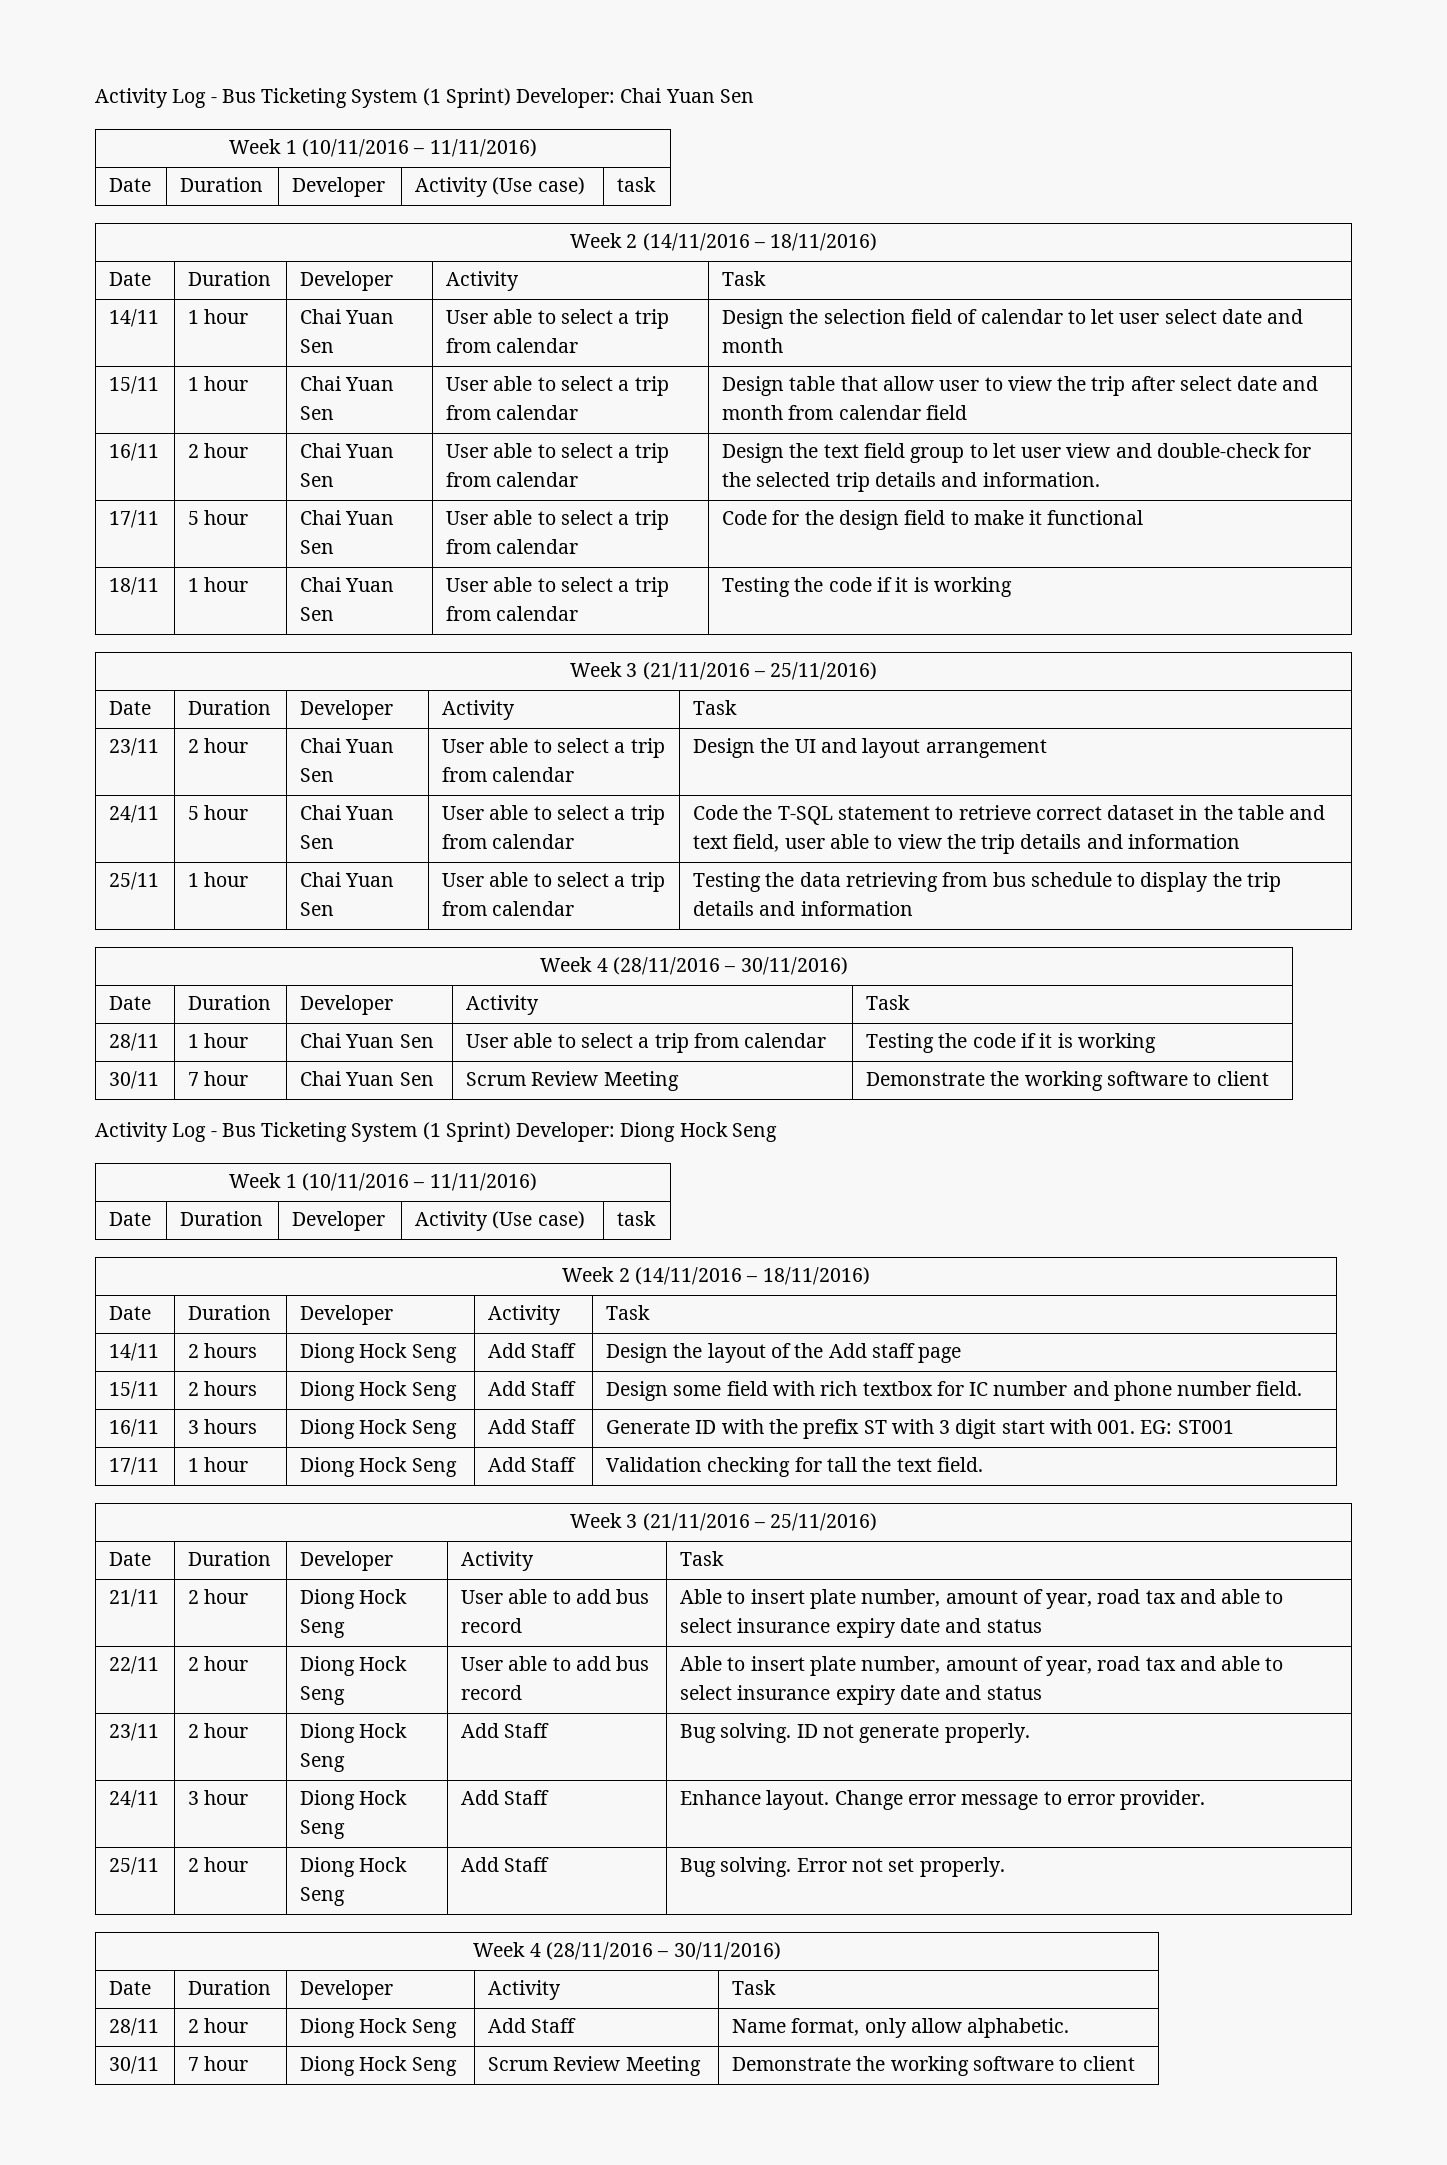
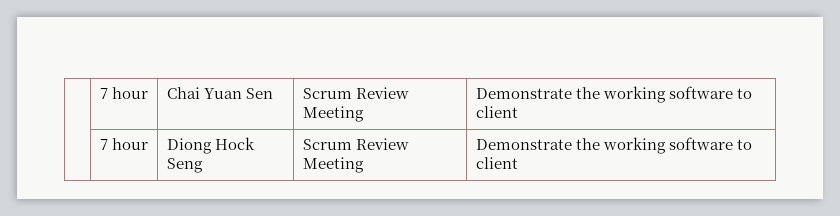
[95,88,754,108] [229,139,537,157] [109,178,152,192] [180,177,264,192] [292,177,386,197] [415,177,585,197] [617,177,657,192] [569,233,878,251] [109,272,152,286] [188,271,272,286] [300,271,394,291] [446,271,520,291] [722,271,767,286] [109,309,160,327] [188,309,249,324] [300,309,395,324] [300,339,335,353] [446,309,669,329] [446,338,579,353] [722,309,1304,329] [722,338,784,353] [109,376,160,394] [188,376,249,391] [300,376,395,391] [300,406,335,420] [446,376,669,396] [446,405,579,420] [722,376,1319,396] [722,405,967,420] [109,443,160,461] [188,443,249,458] [300,443,395,458] [300,473,335,487] [446,443,669,463] [446,472,579,487] [722,443,1312,463] [722,472,1100,492] [109,510,160,528] [188,510,249,525] [300,510,395,525] [300,540,335,554] [446,510,669,530] [446,539,579,554] [722,510,1144,530] [109,577,160,595] [188,577,249,592] [300,577,395,592] [300,607,335,621] [446,577,669,597] [446,606,579,621] [722,577,1012,597] [569,662,878,680] [109,701,152,715] [188,700,272,715] [300,700,394,720] [442,700,516,720] [693,700,738,715] [109,738,160,756] [188,738,249,753] [300,738,395,753] [300,768,335,782] [442,738,665,758] [442,767,575,782] [693,738,1047,758] [109,805,160,823] [188,805,249,820] [300,805,395,820] [300,835,335,849] [442,805,665,825] [442,834,575,849] [693,805,1326,825] [693,834,1240,854] [109,872,160,890] [188,872,249,887] [300,872,395,887] [300,902,335,916] [442,872,665,892] [442,901,575,916] [693,872,1281,892] [693,901,913,916] [540,957,848,975] [109,996,152,1010] [188,995,272,1010] [300,995,394,1015] [466,995,540,1015] [866,995,911,1010] [109,1033,160,1051] [188,1033,249,1048] [300,1033,434,1048] [466,1033,827,1053] [866,1033,1156,1053] [109,1071,160,1089] Activity Log - Bus Ticketing System (1 Sprint) Developer: Chai Yuan Sen // Week 1 (10/11/2016 – 11/11/2016) // Date | Duration | Developer | Activity (Use case) | task // Week 2 (14/11/2016 – 18/11/2016) // Date | Duration | Developer | Activity | Task // 14/11 | 1 hour | Chai Yuan Sen | User able to select a trip from calendar | Design the selection field of calendar to let user select date and month // 15/11 | 1 hour | Chai Yuan Sen | User able to select a trip from calendar | Design table that allow user to view the trip after select date and month from calendar field // 16/11 | 2 hour | Chai Yuan Sen | User able to select a trip from calendar | Design the text field group to let user view and double-check for the selected trip details and information. // 17/11 | 5 hour | Chai Yuan Sen | User able to select a trip from calendar | Code for the design field to make it functional // 18/11 | 1 hour | Chai Yuan Sen | User able to select a trip from calendar | Testing the code if it is working // Week 3 (21/11/2016 – 25/11/2016) // Date | Duration | Developer | Activity | Task // 23/11 | 2 hour | Chai Yuan Sen | User able to select a trip from calendar | Design the UI and layout arrangement // 24/11 | 5 hour | Chai Yuan Sen | User able to select a trip from calendar | Code the T-SQL statement to retrieve correct dataset in the table and text field, user able to view the trip details and information // 25/11 | 1 hour | Chai Yuan Sen | User able to select a trip from calendar | Testing the data retrieving from bus schedule to display the trip details and information // Week 4 (28/11/2016 – 30/11/2016) // Date | Duration | Developer | Activity | Task // 28/11 | 1 hour | Chai Yuan Sen | User able to select a trip from calendar | Testing the code if it is working // 30/11 -> (99, 93) none
[95,1122,777,1142] [229,1173,537,1191] [109,1212,152,1226] [180,1211,264,1226] [292,1211,386,1231] [415,1211,585,1231] [617,1211,657,1226] [562,1267,870,1285] [109,1306,152,1320] [188,1305,272,1320] [300,1305,394,1325] [488,1305,562,1325] [606,1305,651,1320] [109,1343,160,1361] [188,1343,258,1358] [300,1343,457,1363] [488,1343,577,1358] [606,1343,962,1363] [109,1381,160,1399] [188,1381,258,1396] [300,1381,457,1401] [488,1381,577,1396] [606,1381,1303,1401] [109,1419,160,1437] [188,1419,258,1434] [300,1419,457,1439] [488,1419,577,1434] [606,1419,1234,1439] [109,1457,160,1475] [188,1457,249,1472] [300,1457,457,1477] [488,1457,577,1472] [606,1457,983,1477] [569,1513,878,1531] [109,1552,152,1566] [188,1551,272,1566] [300,1551,394,1571] [461,1551,535,1571] [680,1551,725,1566] [109,1589,160,1607] [188,1589,249,1604] [300,1589,408,1609] [300,1619,346,1638] [461,1589,650,1604] [461,1618,523,1633] [680,1589,1284,1609] [680,1618,1042,1638] [109,1656,160,1674] [188,1656,249,1671] [300,1656,408,1676] [300,1686,346,1705] [461,1656,650,1671] [461,1685,523,1700] [680,1656,1284,1676] [680,1685,1042,1705] [109,1723,160,1741] [188,1723,249,1738] [300,1723,408,1743] [300,1753,346,1772] [461,1723,550,1738] [680,1723,1030,1743] [109,1790,160,1808] [188,1790,249,1805] [300,1790,408,1810] [300,1820,346,1839] [461,1790,550,1805] [680,1790,1206,1810] [109,1857,160,1875] [188,1857,249,1872] [300,1857,408,1877] [300,1887,346,1906] [461,1857,550,1872] [680,1857,1005,1877] [473,1942,781,1960] [109,1981,152,1995] [188,1980,272,1995] [300,1980,394,2000] [488,1980,562,2000] [732,1980,777,1995] [109,2018,160,2036] [188,2018,249,2033] [300,2018,457,2038] [488,2018,577,2033] [732,2018,1070,2038] [109,2056,160,2074] // Activity Log - Bus Ticketing System (1 Sprint) Developer: Diong Hock Seng // Week 1 (10/11/2016 – 11/11/2016) // Date | Duration | Developer | Activity (Use case) | task // Week 2 (14/11/2016 – 18/11/2016) // Date | Duration | Developer | Activity | Task // 14/11 | 2 hours | Diong Hock Seng | Add Staff | Design the layout of the Add staff page // 15/11 | 2 hours | Diong Hock Seng | Add Staff | Design some field with rich textbox for IC number and phone number field. // 16/11 | 3 hours | Diong Hock Seng | Add Staff | Generate ID with the prefix ST with 3 digit start with 001. EG: ST001 // 17/11 | 1 hour | Diong Hock Seng | Add Staff | Validation checking for tall the text field. // Week 3 (21/11/2016 – 25/11/2016) // Date | Duration | Developer | Activity | Task // 21/11 | 2 hour | Diong Hock Seng | User able to add bus record | Able to insert plate number, amount of year, road tax and able to select insurance expiry date and status // 22/11 | 2 hour | Diong Hock Seng | User able to add bus record | Able to insert plate number, amount of year, road tax and able to select insurance expiry date and status // 23/11 | 2 hour | Diong Hock Seng | Add Staff | Bug solving. ID not generate properly. // 24/11 | 3 hour | Diong Hock Seng | Add Staff | Enhance layout. Change error message to error provider. // 25/11 | 2 hour | Diong Hock Seng | Add Staff | Bug solving. Error not set properly. // Week 4 (28/11/2016 – 30/11/2016) // Date | Duration | Developer | Activity | Task // 28/11 | 2 hour | Diong Hock Seng | Add Staff | Name format, only allow alphabetic. // 30/11 -> (518, 112) //

